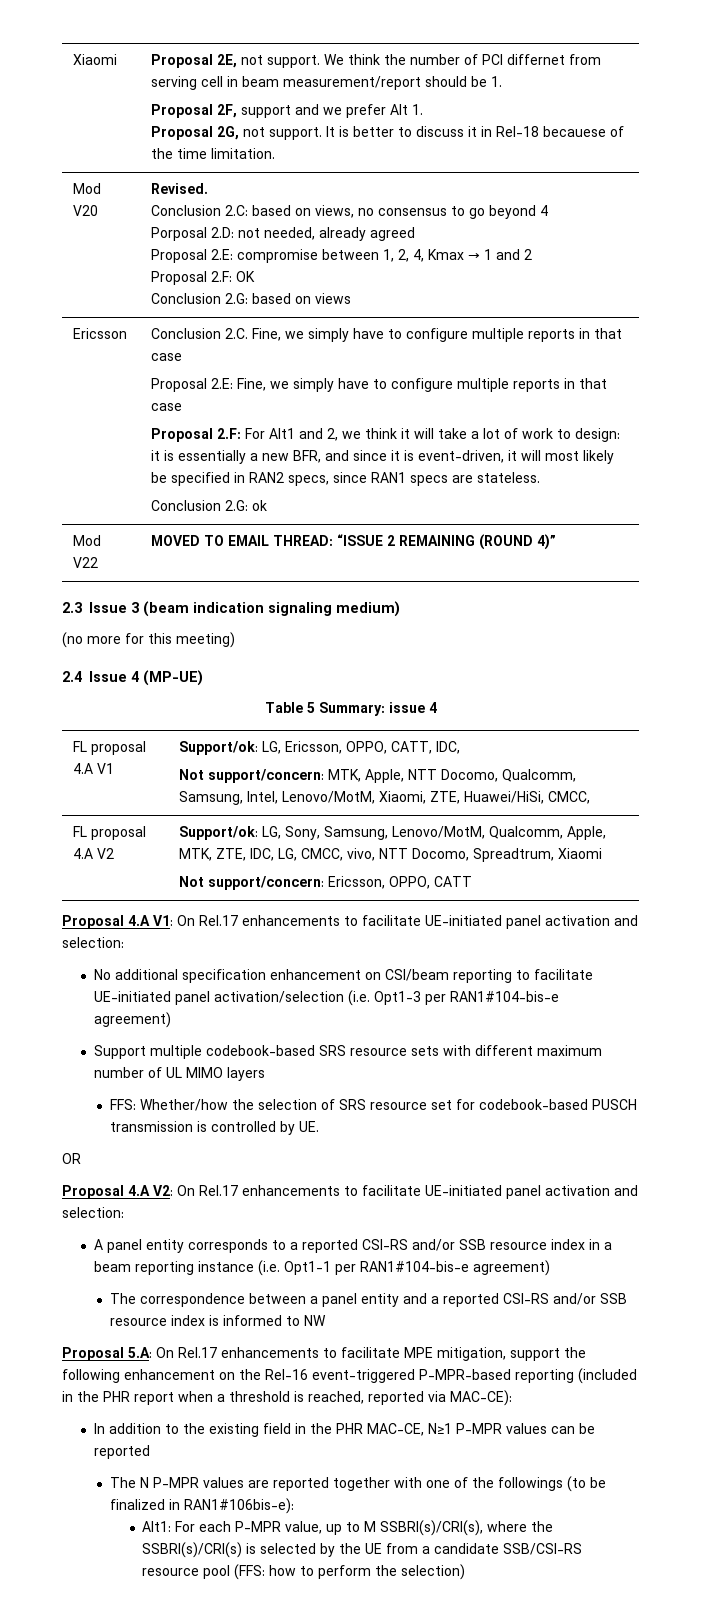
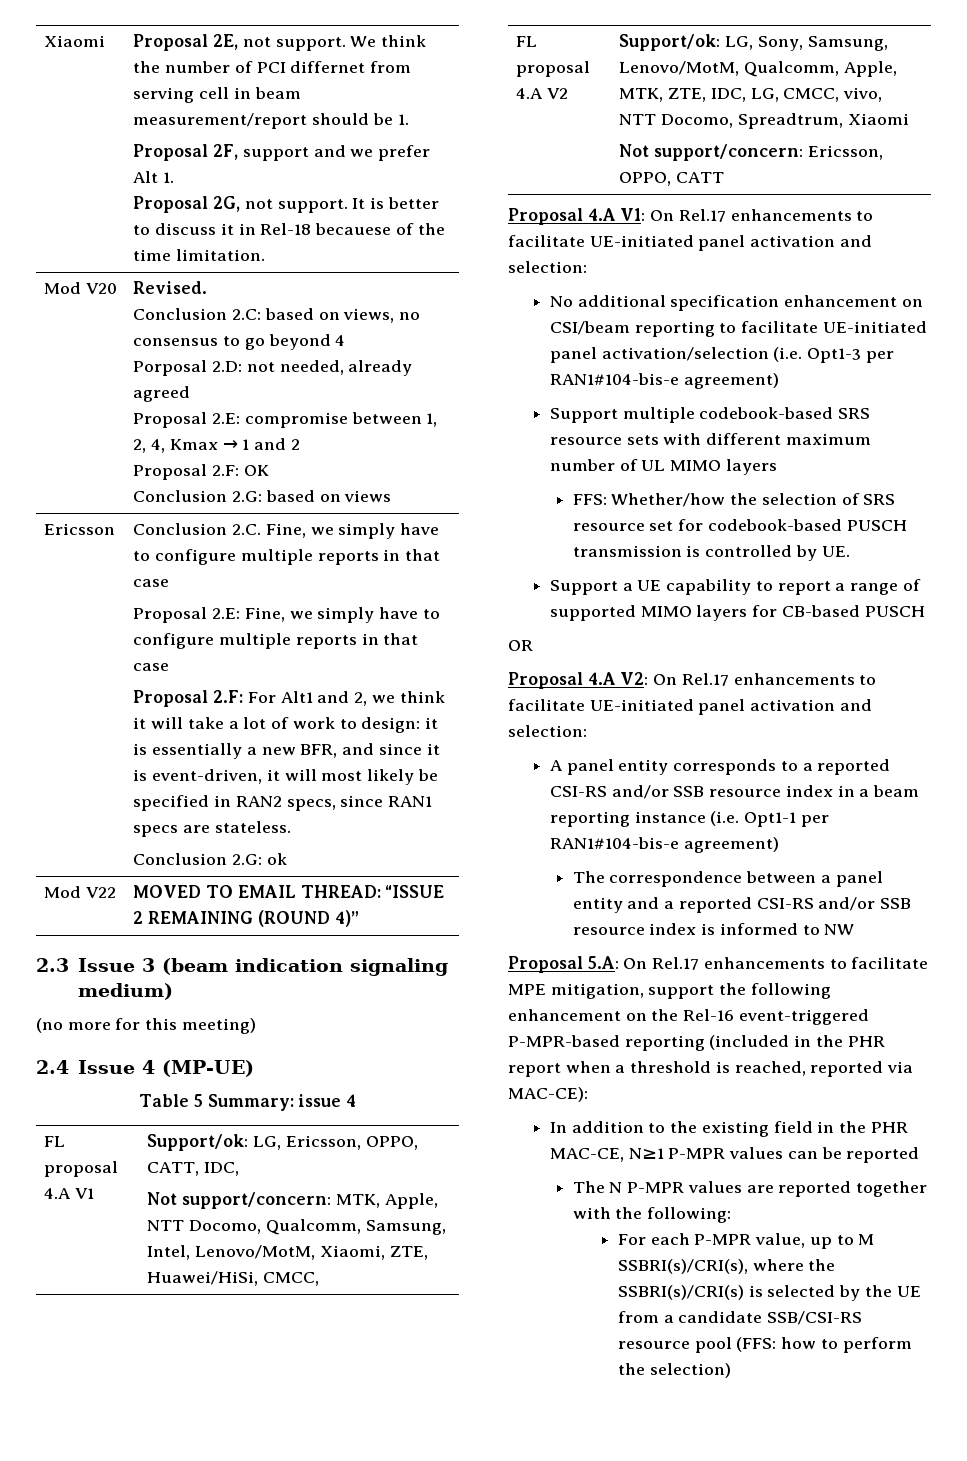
(319, 1126) none -> [549,579,921,595] [549,605,925,621] // Support a UE capability to report a range of supported MIMO layers for CB-based PUSCH
[425,1476,606,1492] [109,1498,294,1514] [142,1521,172,1532] one of the followings (to be finalized in RAN1#106bis-e): // Alt1: -> [615,1207,732,1223] the following: //

